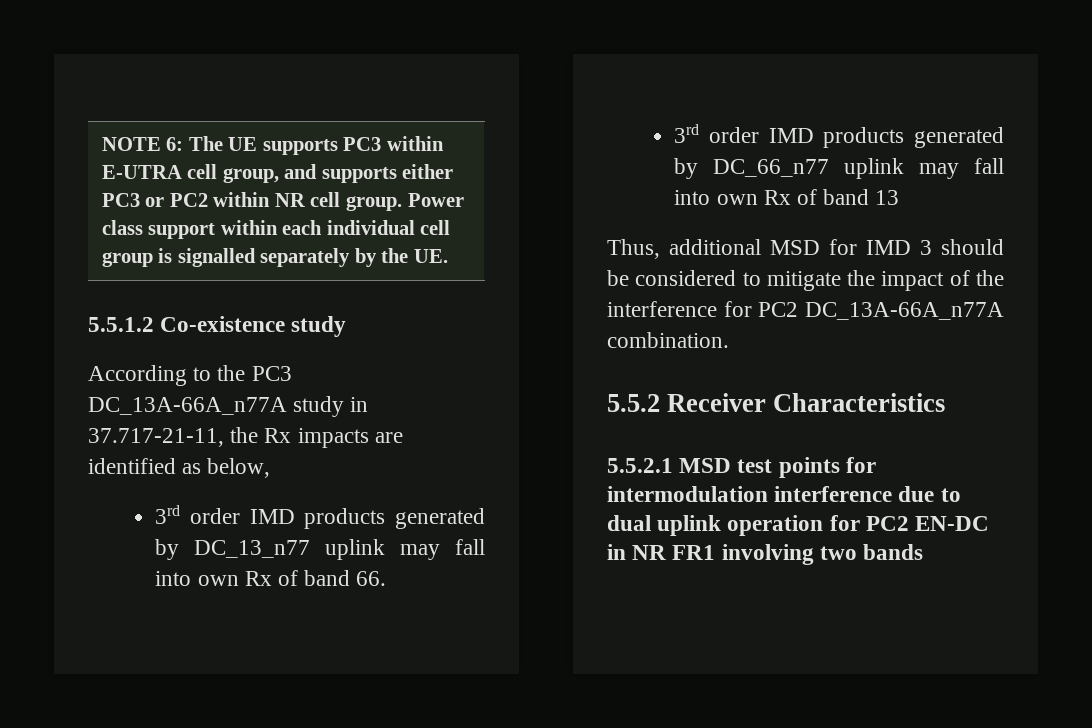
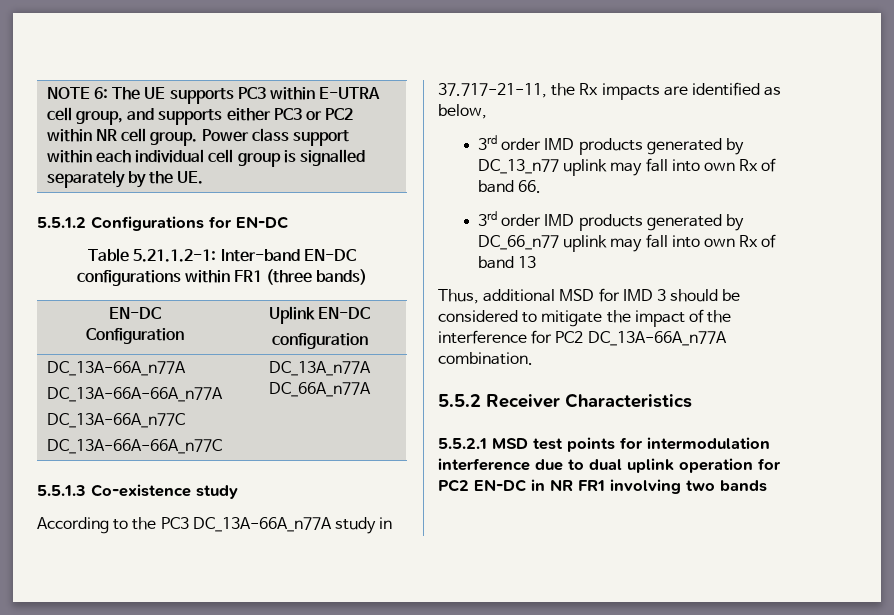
(154, 324) none -> [91,216,289,231] [88,248,356,262] [76,269,368,286] [109,307,161,319] [86,328,184,344] [268,306,371,324] [271,333,368,349] [46,361,186,376] [46,387,223,402] [46,413,185,428] [46,439,222,454] [269,361,371,376] [269,382,371,397] [37,485,86,496] Configurations for EN-DC // Table 5.21.1.2-1: Inter-band EN-DC configurations within FR1 (three bands) // EN-DC // Configuration | Uplink EN-DC // configuration // DC_13A-66A_n77A // DC_13A-66A-66A_n77A // DC_13A-66A_n77C // DC_13A-66A-66A_n77C | DC_13A_n77A DC_66A_n77A // 5.5.1.3

